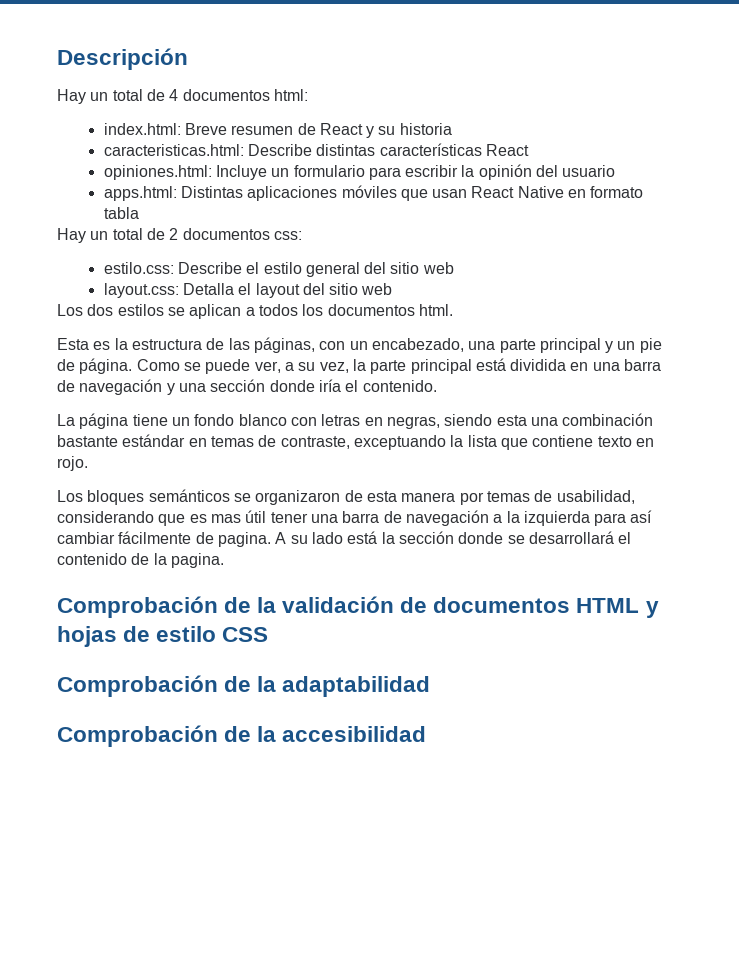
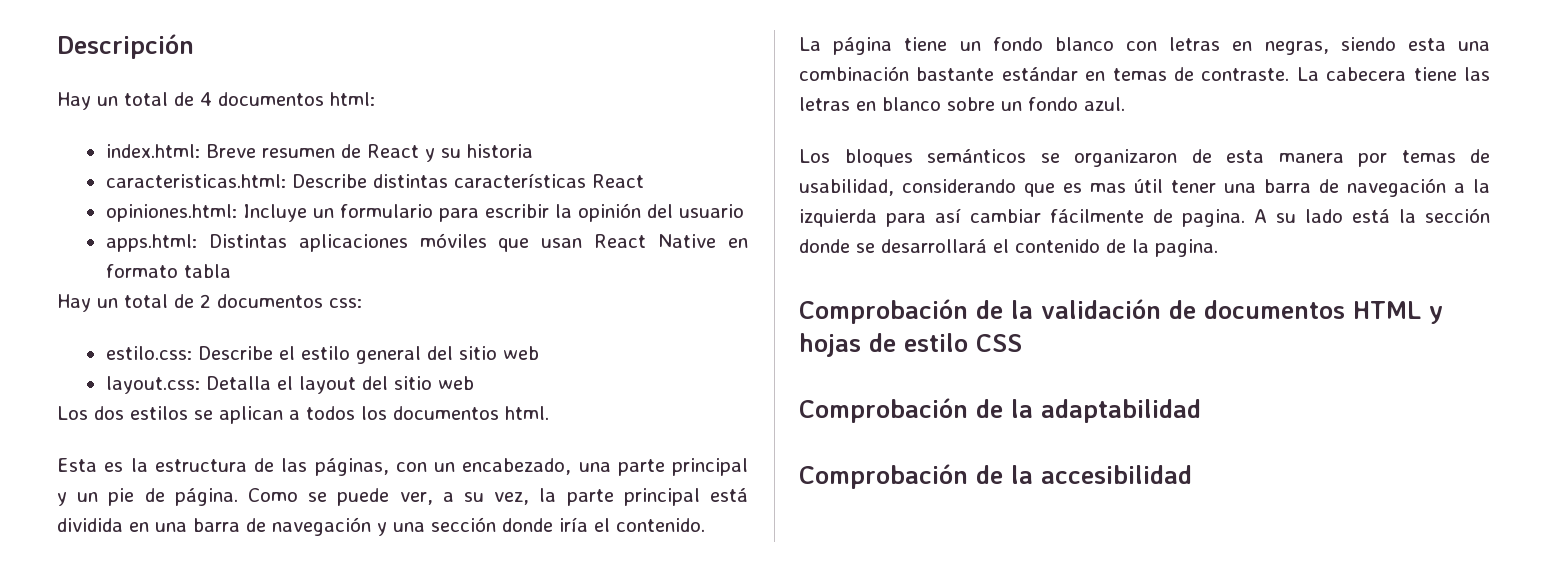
[280,435,654,450] [57,456,88,471] contraste, exceptuando la lista que contiene texto en rojo. -> [1201,67,1490,81] [799,97,1125,111] contraste. La cabecera tiene las letras en blanco sobre un fondo azul.

